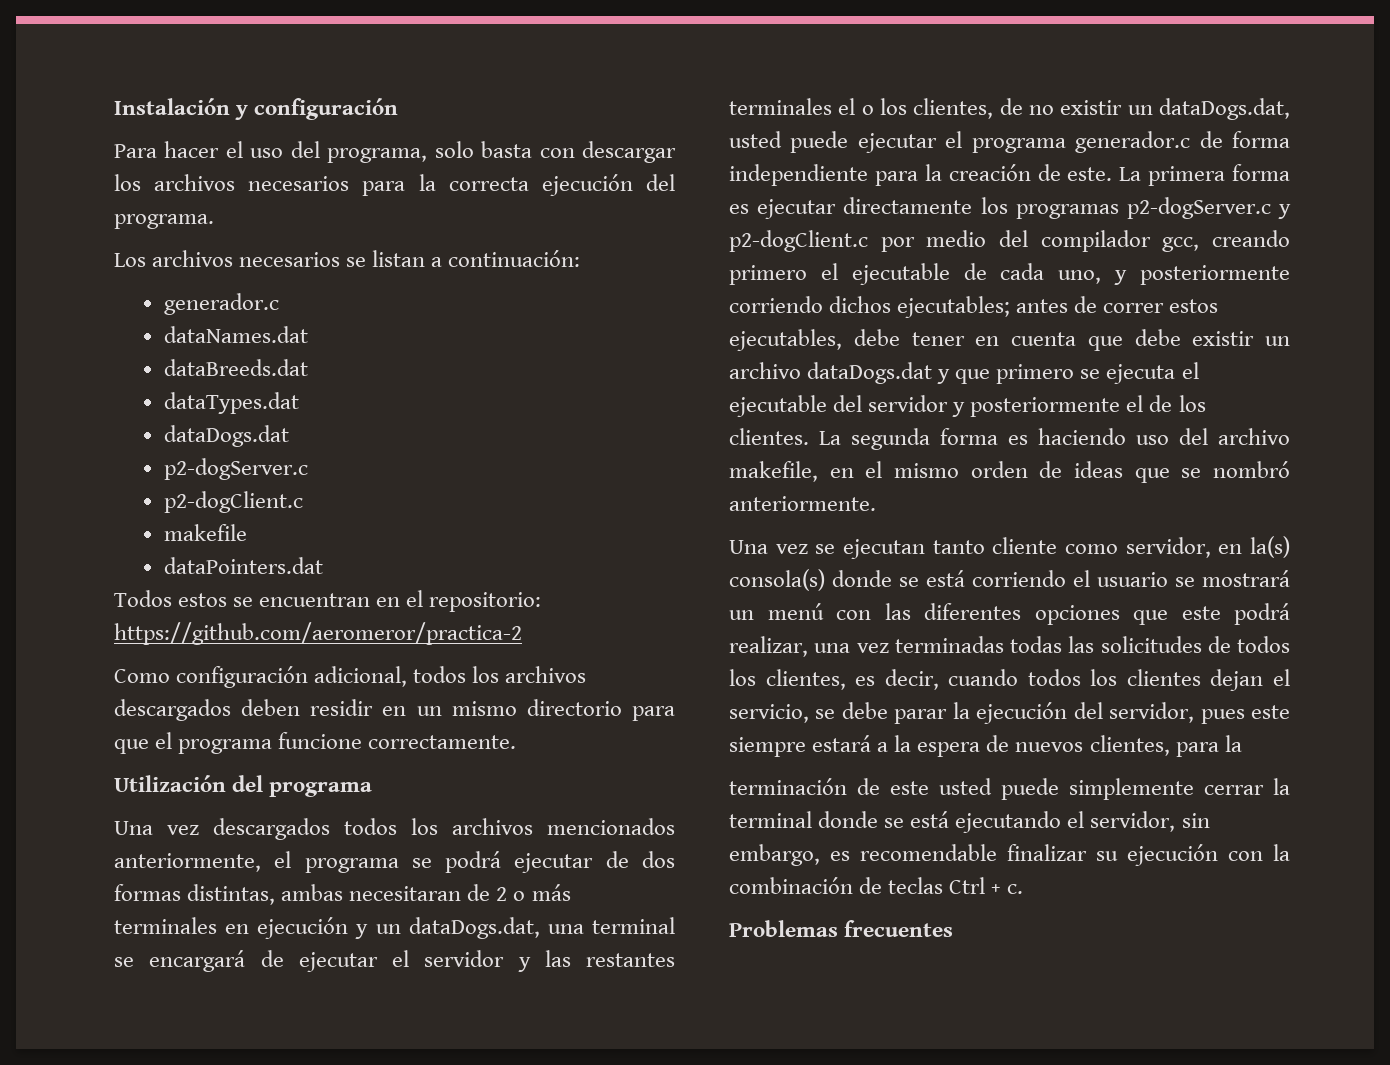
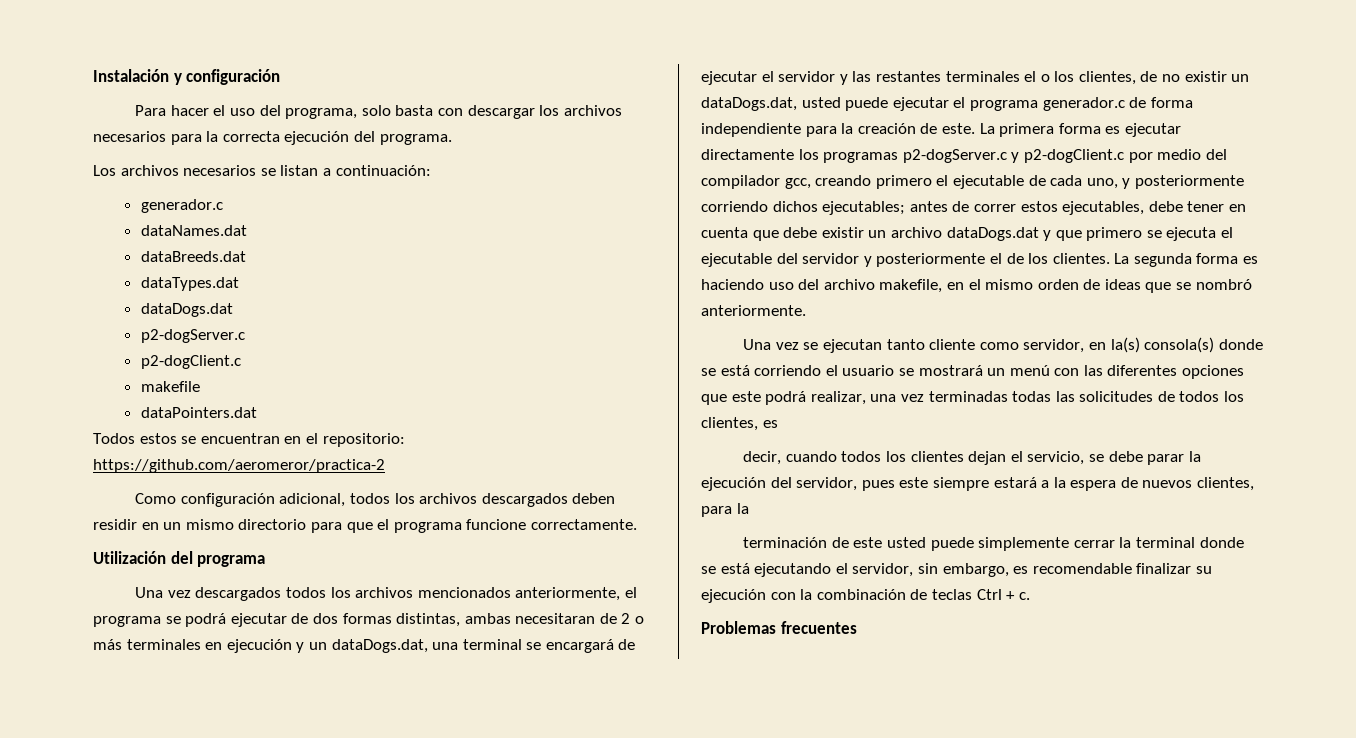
(876, 681) none -> (778, 424) //

